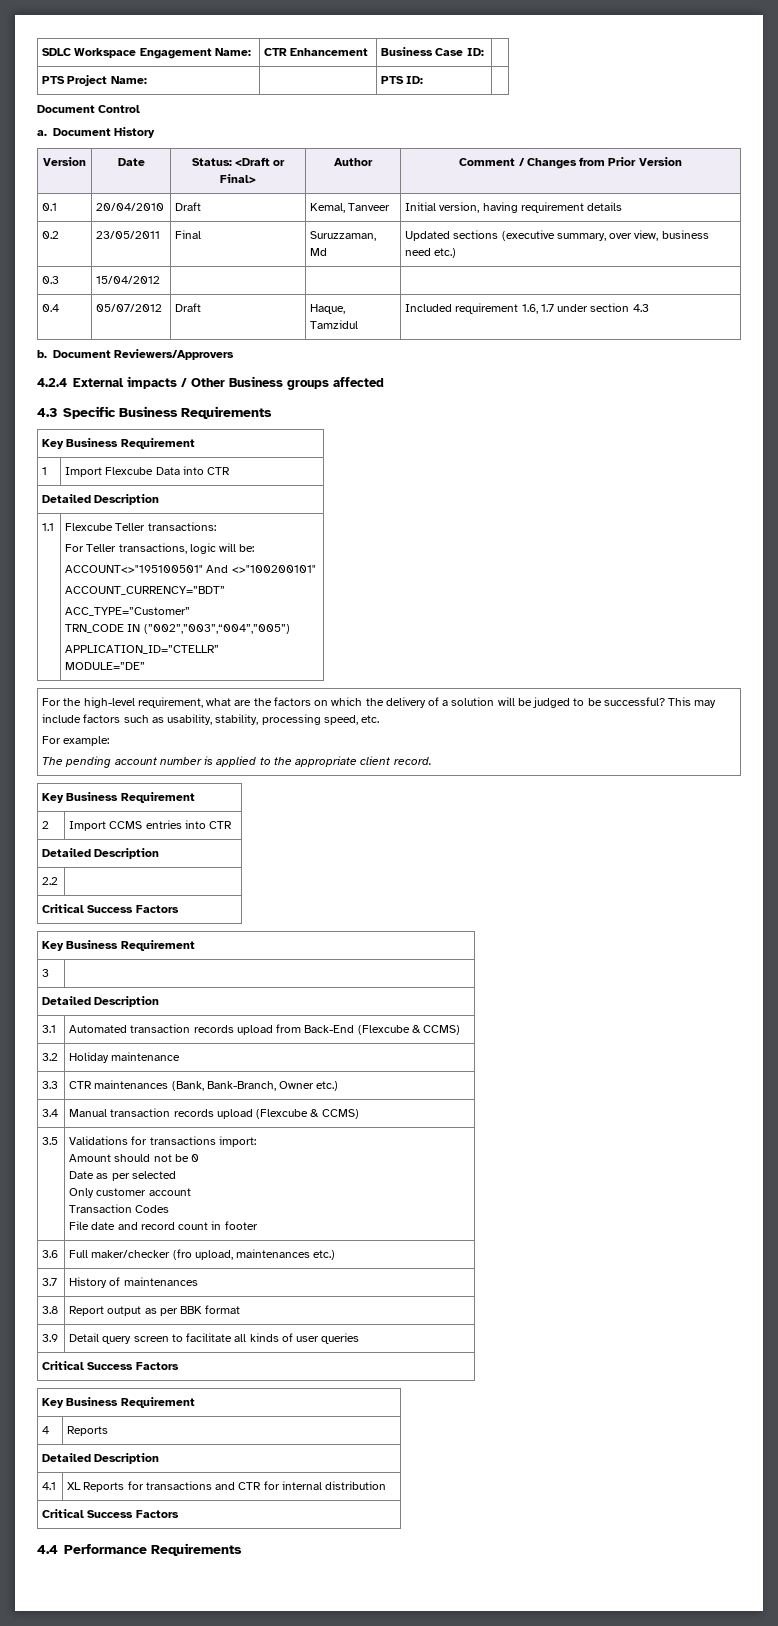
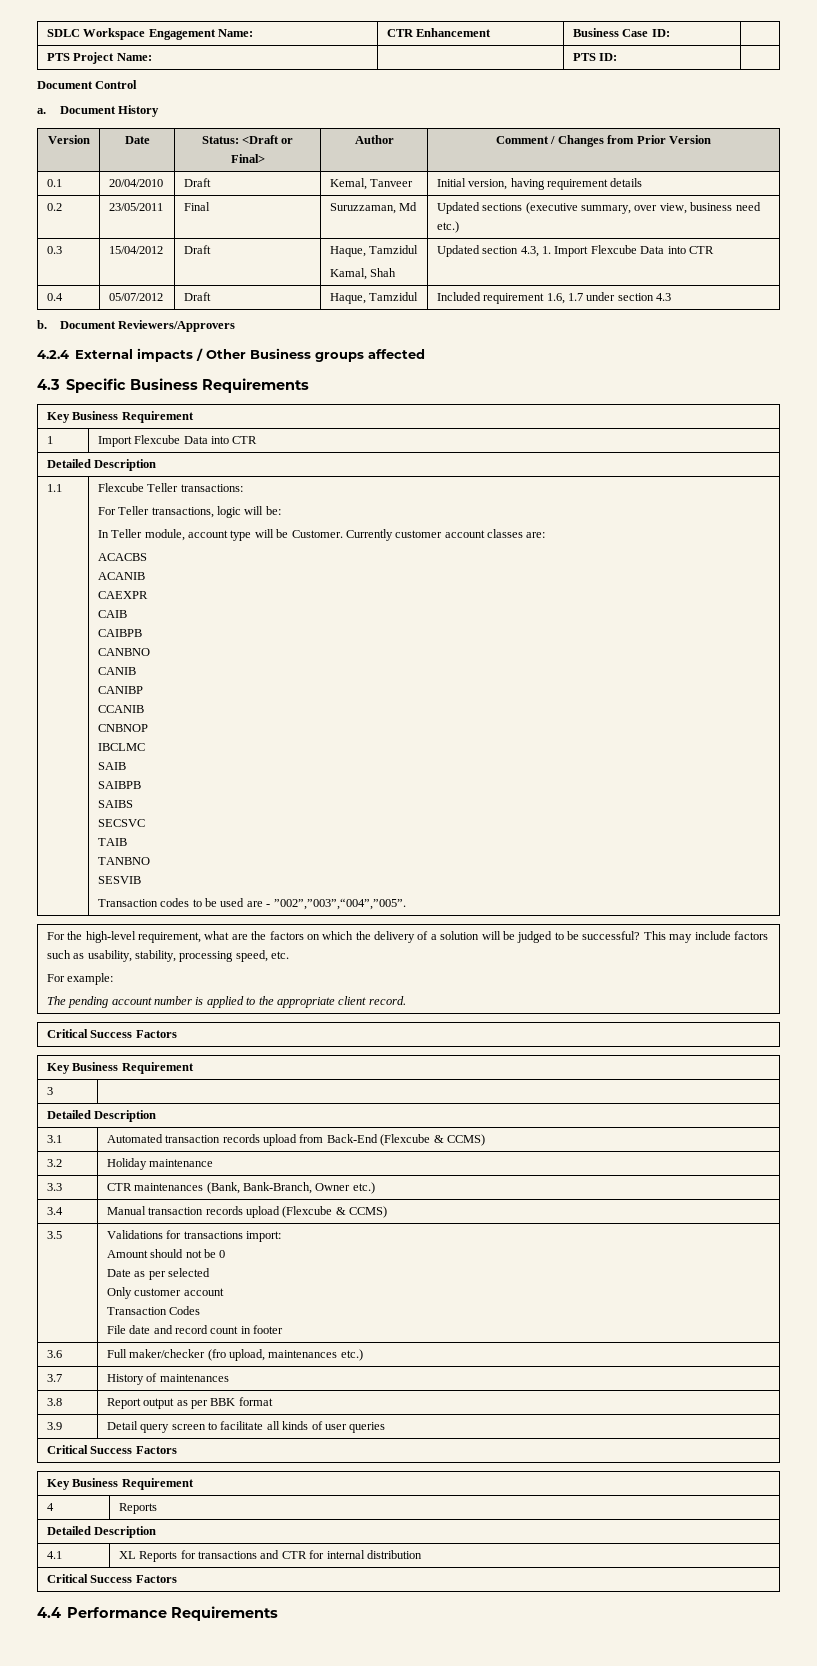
(161, 280) | | -> [183,245,211,254] [329,245,419,257] [329,268,397,280] [436,245,714,257] Draft | Haque, Tamzidul // Kamal, Shah | Updated section 4.3, 1. Import Flexcube Data into CTR
[65,565,316,573] [65,586,226,595] [65,607,191,616] [65,624,290,634] [65,645,220,654] [65,662,146,670] ACCOUNT<>"195100501" And <>"100200101" // ACCOUNT_CURRENCY=”BDT” // ACC_TYPE=”Customer” // TRN_CODE IN (”002”,”003”,“004”,”005”) // APPLICATION_ID=”CTELLR” // MODULE=”DE” -> [97,529,546,541] [97,553,147,561] [97,572,145,580] [97,591,148,599] [97,610,127,618] [97,629,142,637] [97,648,150,656] [97,667,136,675] [97,686,143,694] [97,705,144,713] [97,724,148,732] [97,743,145,751] [97,762,126,770] [97,781,141,789] [97,800,133,808] [97,819,145,827] [97,838,127,846] [97,857,150,865] [97,876,141,884] [97,898,406,910] In Teller module, account type will be Customer. Currently customer account classes are: // ACACBS // ACANIB // CAEXPR // CAIB // CAIBPB // CANBNO // CANIB // CANIBP // CCANIB // CNBNOP // IBCLMC // SAIB // SAIBPB // SAIBS // SECSVC // TAIB // TANBNO // SESVIB // Transaction codes to be used are - ”002”,”003”,“004”,”005”.
[42,792,195,803] [42,821,50,829] [69,820,233,831] [42,848,160,859] [42,877,59,885] // Key Business Requirement // 2 | Import CCMS entries into CTR // Detailed Description // 2.2 | -> (406, 1000) none

